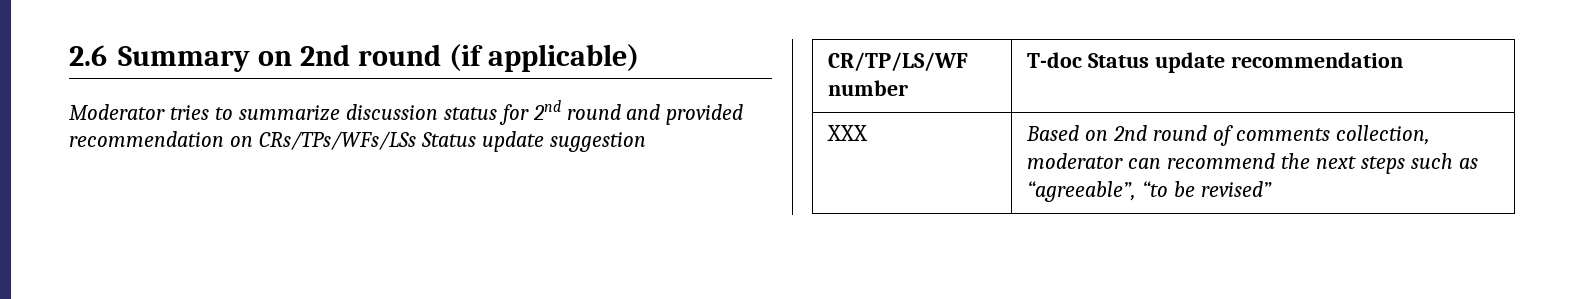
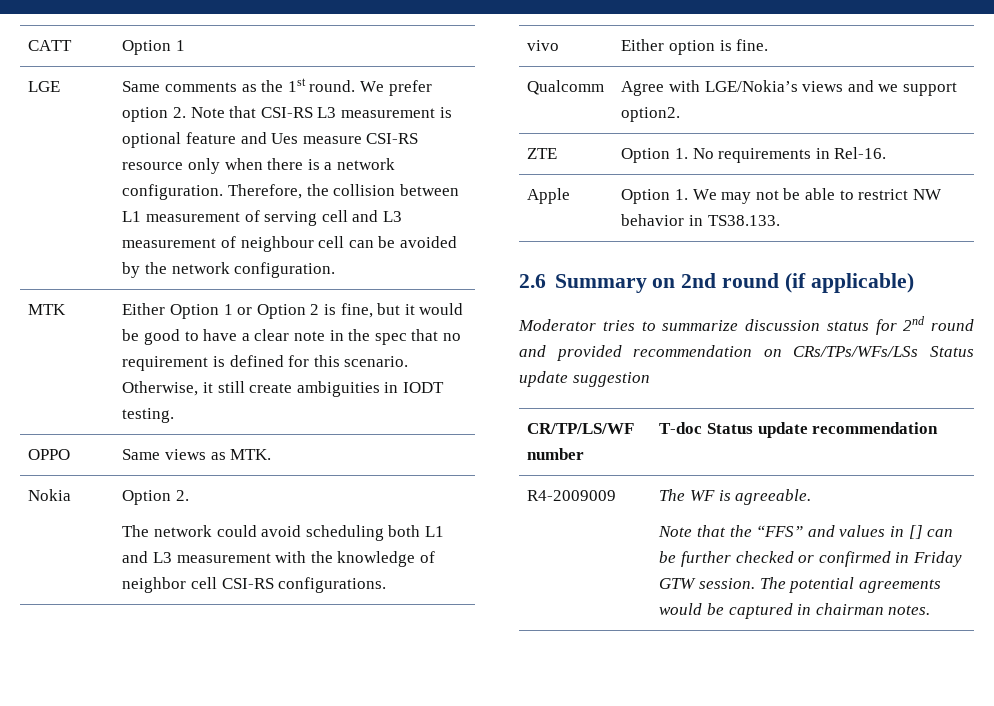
(69, 55) none -> [28,40,73,51] [122,40,186,55] [28,81,61,92] [122,78,432,96] [122,106,452,122] [122,132,419,148] [122,158,395,174] [122,184,459,200] [122,210,402,226] [122,236,457,252] [122,262,336,278] [28,304,67,315] [122,303,464,319] [122,329,461,345] [122,355,409,371] [122,381,444,397] [122,408,175,423] [28,449,71,460] [122,449,272,460] [28,489,72,501] [122,490,190,505] [122,525,444,541] [122,551,435,567] [122,577,387,593] [527,40,560,51] [621,39,769,55] [527,80,605,95] [621,80,957,96] [621,107,681,122] [527,148,558,159] [621,147,887,163] [527,188,571,204] [621,188,942,204] [621,214,780,226] CATT | Option 1 // LGE | Same comments as the 1st round. We prefer option 2. Note that CSI-RS L3 measurement is optional feature and Ues measure CSI-RS resource only when there is a network configuration. Therefore, the collision between L1 measurement of serving cell and L3 measurement of neighbour cell can be avoided by the network configuration. // MTK | Either Option 1 or Option 2 is fine, but it would be good to have a clear note in the spec that no requirement is defined for this scenario. Otherwise, it still create ambiguities in IODT testing. // OPPO | Same views as MTK. // Nokia | Option 2. // The network could avoid scheduling both L1 and L3 measurement with the knowledge of neighbor cell CSI-RS configurations. // vivo | Either option is fine. // Qualcomm | Agree with LGE/Nokia’s views and we support option2. // ZTE | Option 1. No requirements in Rel-16. // Apple | Option 1. We may not be able to restrict NW behavior in TS38.133. //
[827,125,869,141] [1026,125,1431,146] [1027,153,1479,174] [1027,181,1273,202] XXX | Based on 2nd round of comments collection, moderator can recommend the next steps such as “agreeable”, “to be revised” -> [527,490,617,501] [659,489,812,505] [658,525,954,539] [659,551,962,567] [659,577,941,593] [659,603,931,619] R4-2009009 | The WF is agreeable. // Note that the “FFS” and values in [] can be further checked or confirmed in Friday GTW session. The potential agreements would be captured in chairman notes.

